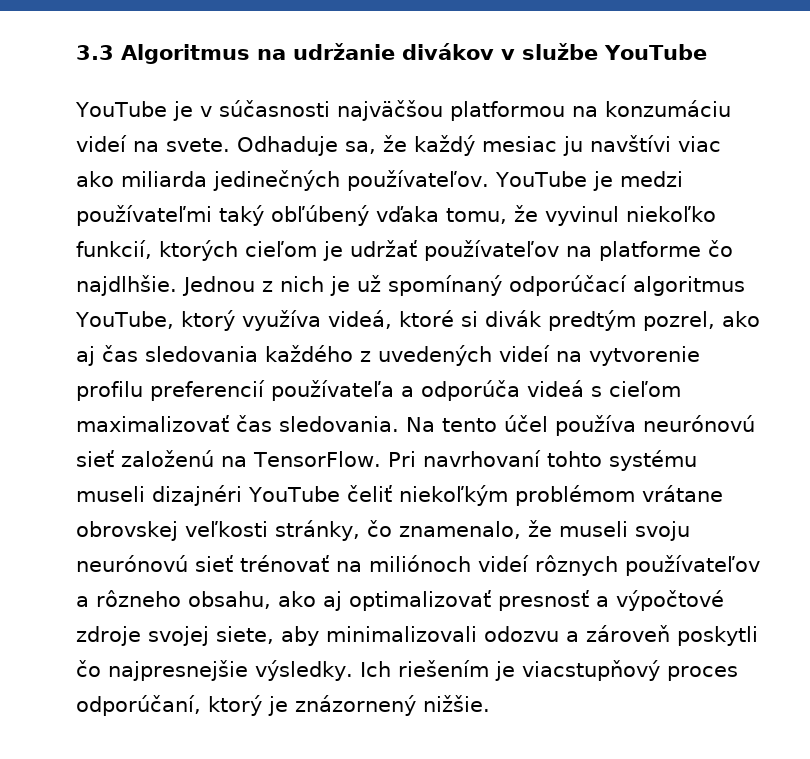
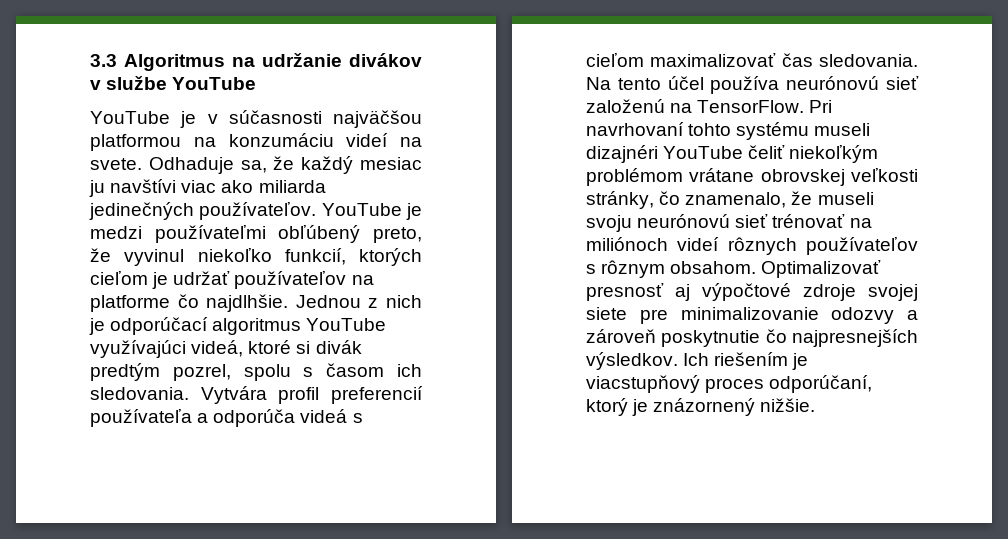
[219,205,507,226] taký obľúbený vďaka tomu, -> [278,225,423,243] obľúbený preto,
[357,275,745,296] [75,310,321,331] už spomínaný odporúčací algoritmus YouTube, ktorý využíva -> [110,317,387,335] [90,340,186,358] odporúčací algoritmus YouTube využívajúci
[721,311,760,327] [76,345,700,366] [76,381,143,401] ako aj čas sledovania každého z uvedených videí na vytvorenie profilu -> [243,363,422,381] [90,386,320,404] spolu s časom ich sledovania. Vytvára profil
[76,590,724,611] [76,625,758,646] [76,660,353,681] a rôzneho obsahu, ako aj optimalizovať presnosť a výpočtové zdroje svojej siete, aby minimalizovali odozvu a zároveň poskytli čo najpresnejšie výsledky. -> [586,260,882,278] [586,283,918,301] [586,307,918,324] [586,329,918,347] [586,352,678,370] s rôznym obsahom. Optimalizovať presnosť aj výpočtové zdroje svojej siete pre minimalizovanie odozvy a zároveň poskytnutie čo najpresnejších výsledkov.

